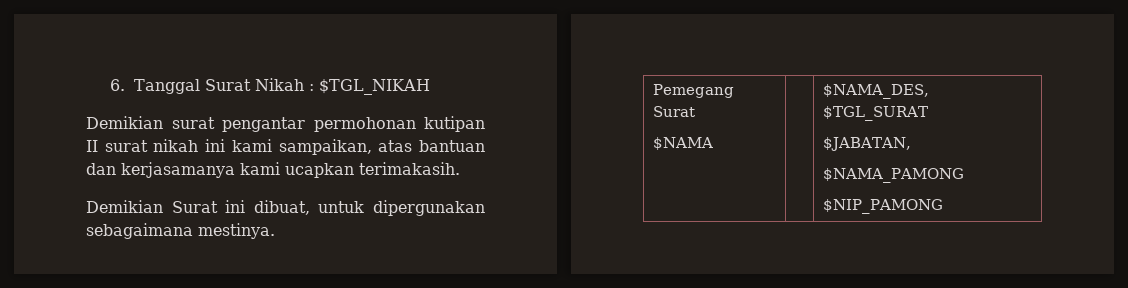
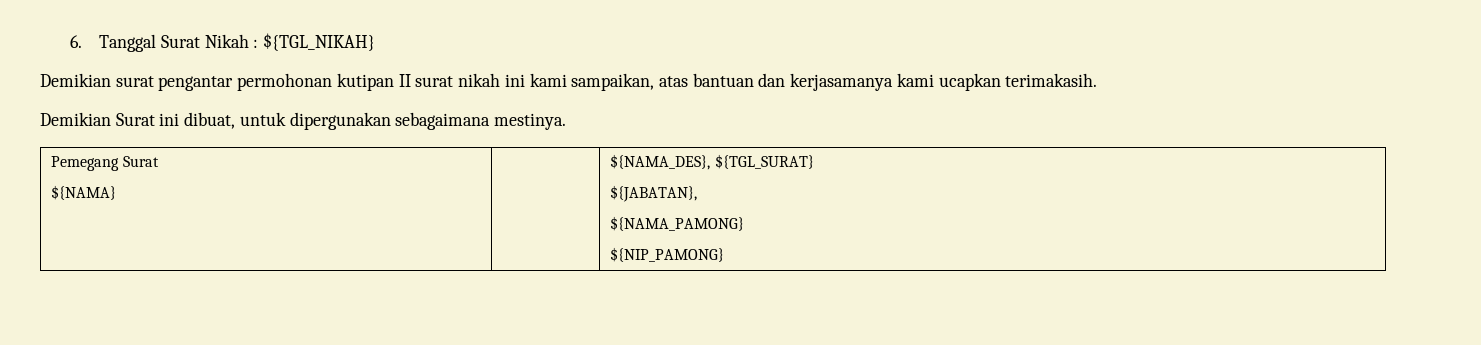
[318,79,430,95] $TGL_NIKAH -> [263,33,376,51] ${TGL_NIKAH}
[653,137,714,150] [823,84,930,99] [823,106,929,121] [823,137,912,151] [823,168,965,183] [823,199,944,214] $NAMA | | $NAMA_DES, $TGL_SURAT // $JABATAN, // $NAMA_PAMONG // $NIP_PAMONG -> [51,185,117,200] [610,154,814,170] [610,185,698,202] [610,216,745,231] [610,247,725,262] ${NAMA} | | ${NAMA_DES}, ${TGL_SURAT} // ${JABATAN}, // ${NAMA_PAMONG} // ${NIP_PAMONG}

